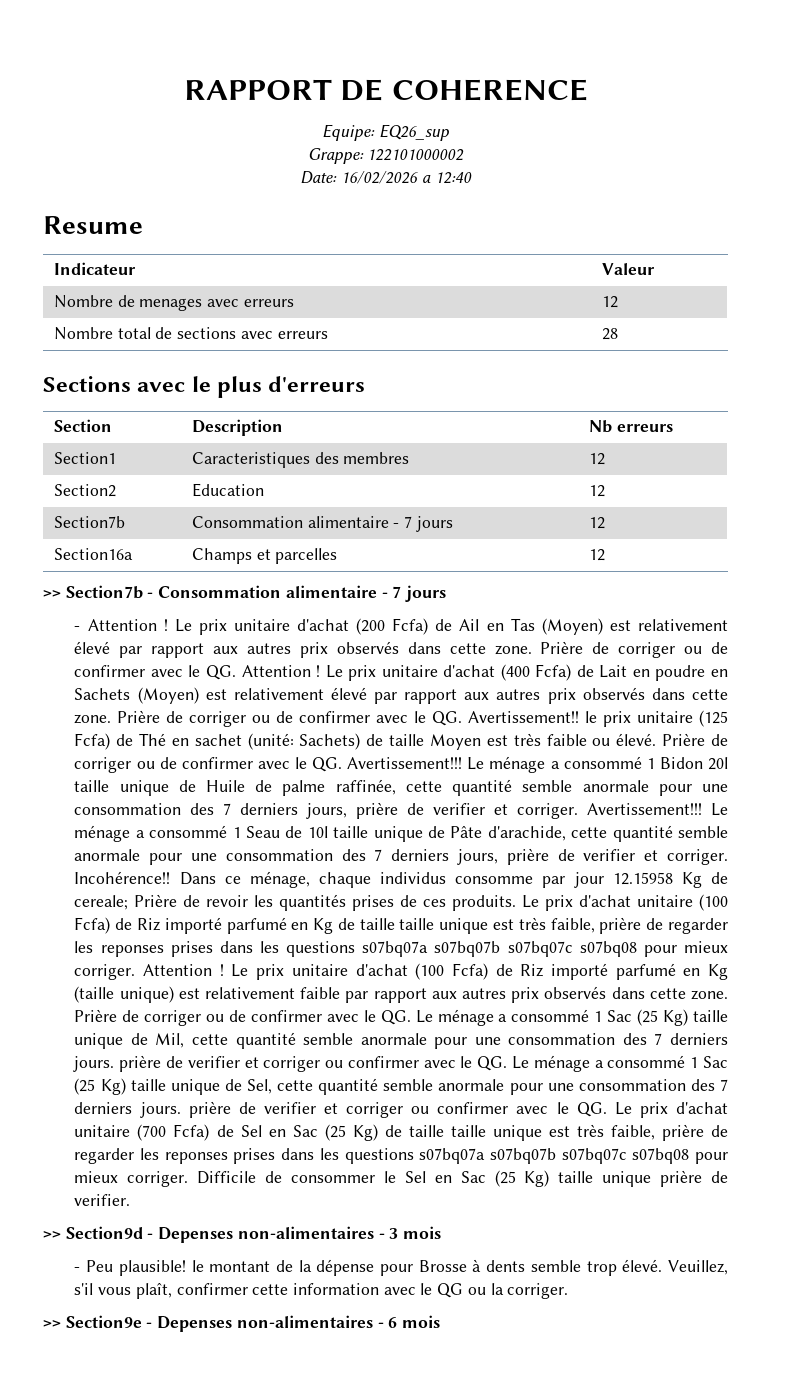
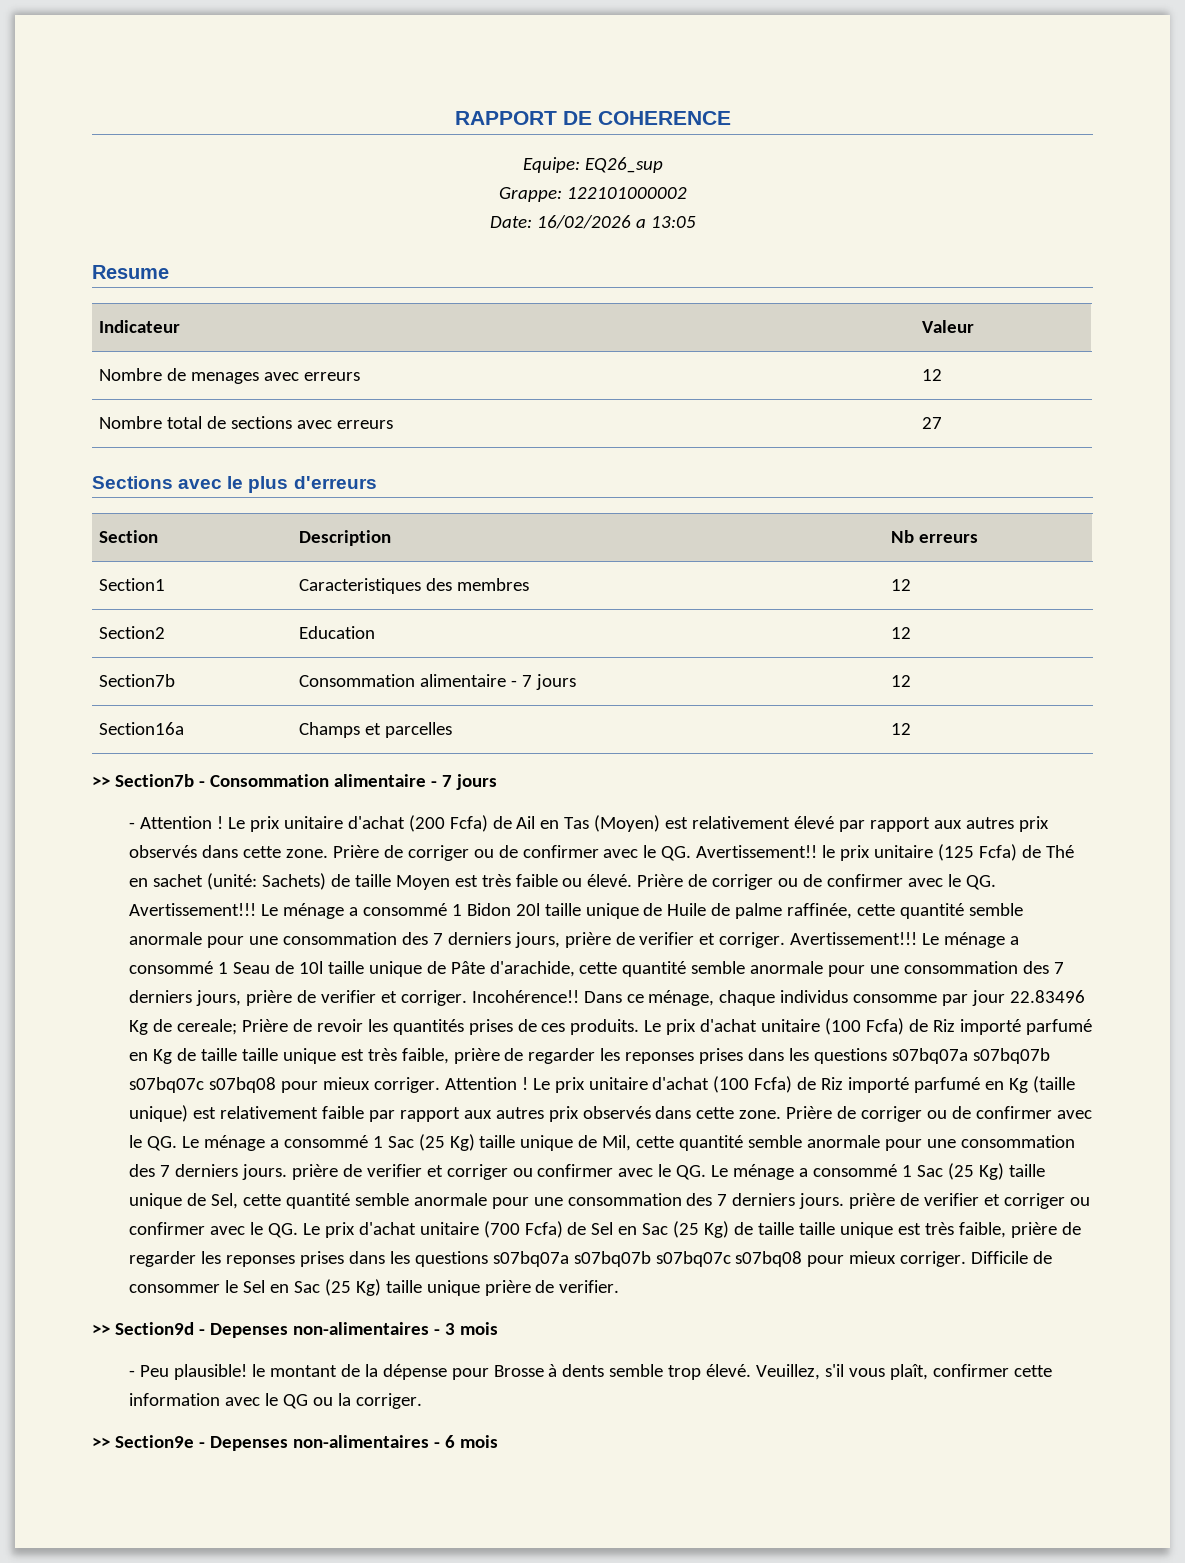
[434,172,472,184] 12:40 -> [650,216,696,228] 13:05
[602,328,619,340] 28 -> [922,417,943,429] 27
[241,664,729,681] [74,687,728,704] [74,710,463,727] Attention ! Le prix unitaire d'achat (400 Fcfa) de Lait en poudre en Sachets (Moyen) est relativement élevé par rapport aux autres prix observés dans cette zone. Prière de corriger ou de confirmer avec le QG. -> (692, 853) none
[612,872,673,885] 12.15958 -> [1010,990,1086,1003] 22.83496

